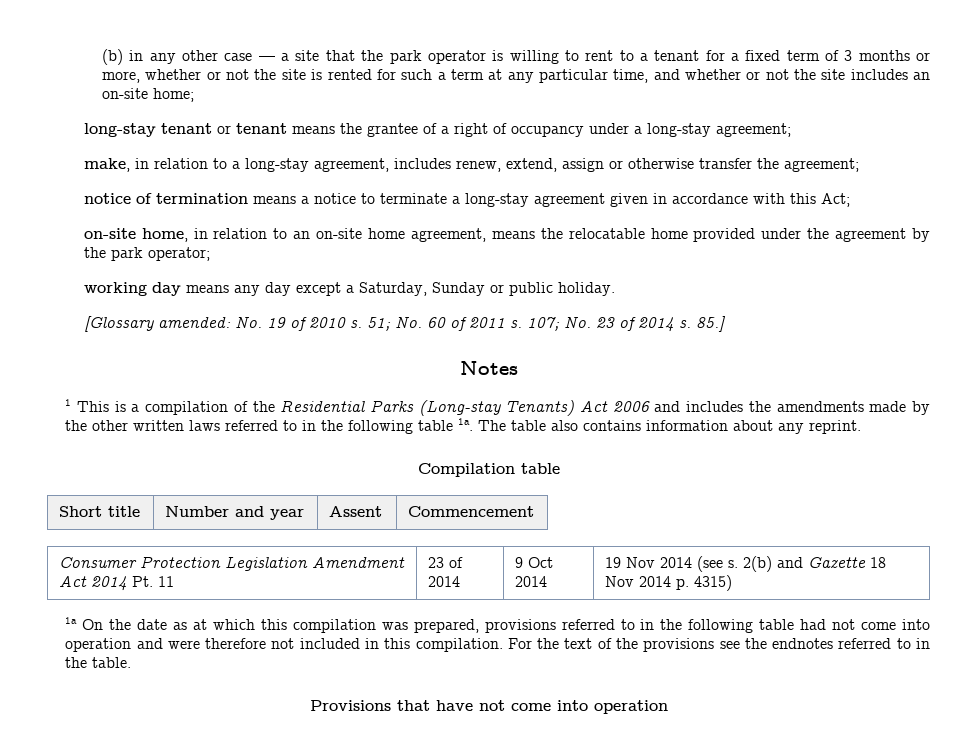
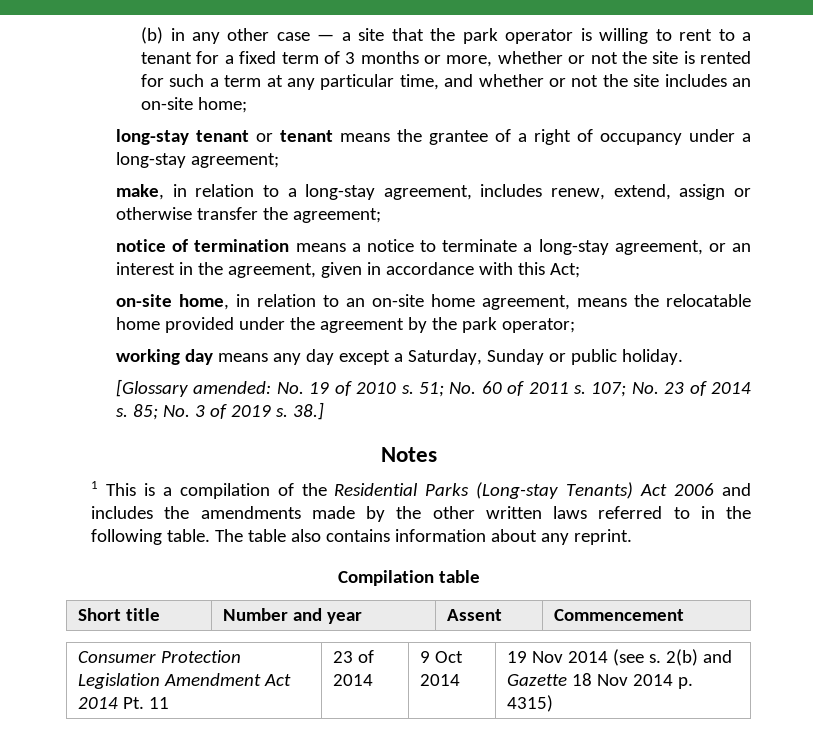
[533,193,605,207] agreement -> [614,240,752,255] [116,262,317,278] agreement, or an interest in the agreement,
[695,316,726,332] 85.] -> [133,402,325,420] 85; No. 3 of 2019 s. 38.]
[418,418,474,431] table 1a. -> [167,529,211,542] table.
[65,617,931,633] [65,638,931,652] [65,657,132,668] [309,700,668,714] // 1a On the date as at which this compilation was prepared, provisions referred to in the following table had not come into operation and were therefore not included in this compilation. For the text of the provisions see the endnotes referred to in the table. // Provisions that have not come into operation -> (553, 703) none

